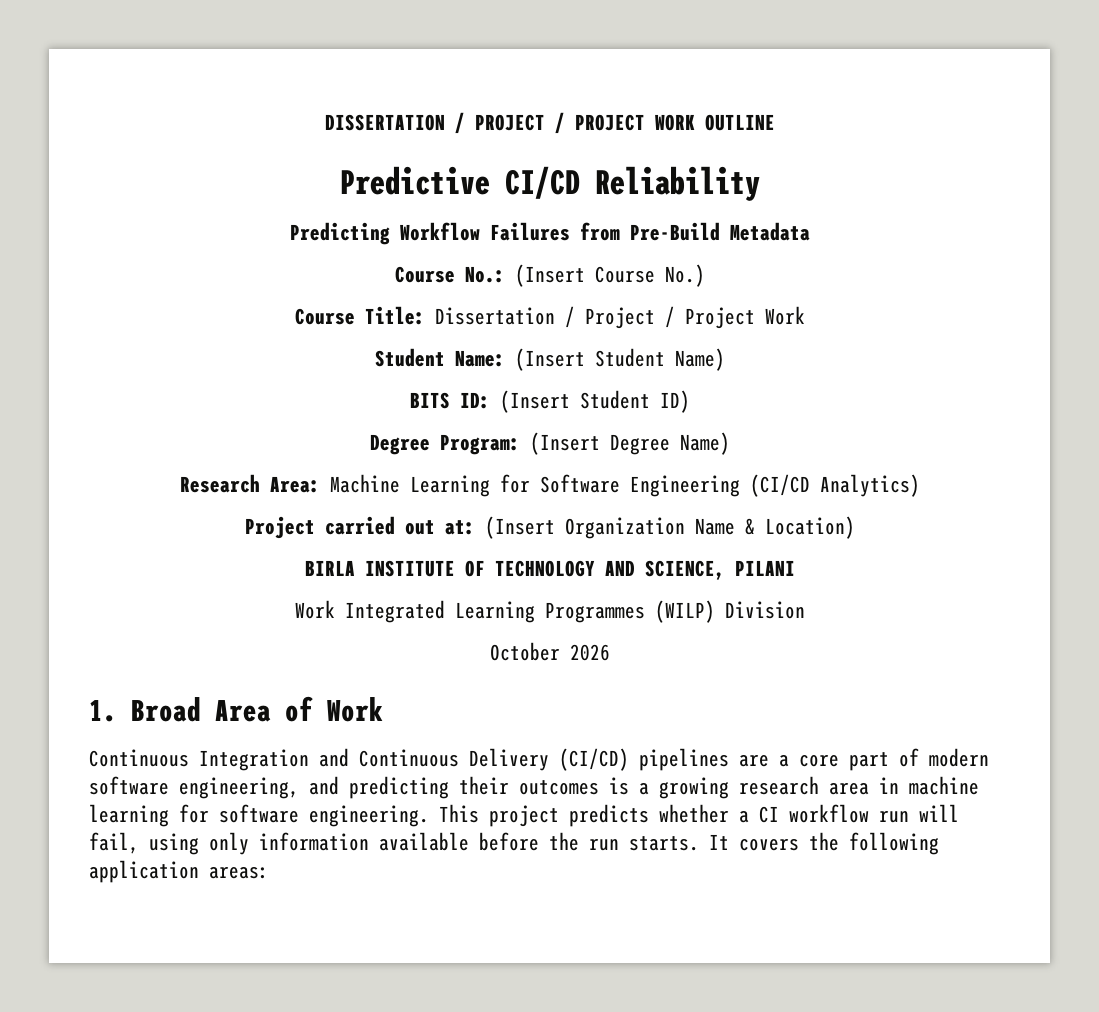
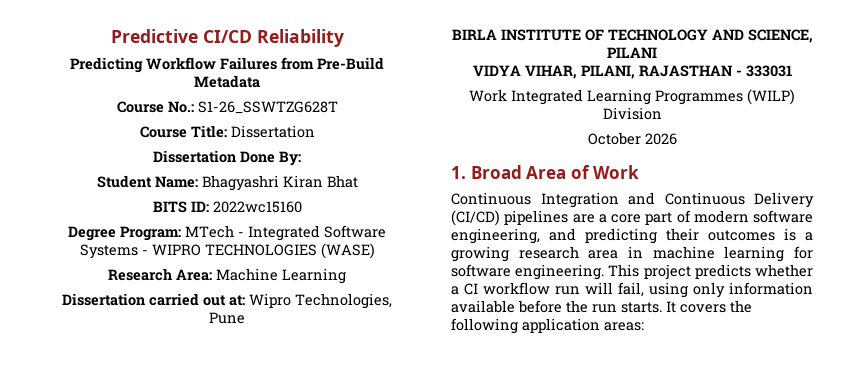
[324,112,775,134] DISSERTATION / PROJECT / PROJECT WORK OUTLINE // -> (110, 36) none
[514,264,705,287] (Insert Course No.) -> [197,101,338,114] S1-26_SSWTZG628T
[564,306,805,329] / Project / Project Work -> [153,150,301,166] // Dissertation Done By:
[514,348,725,371] (Insert Student Name) -> [201,175,358,191] Bhagyashri Kiran Bhat
[499,390,690,413] (Insert Student ID) -> [212,201,302,213] 2022wc15160
[529,432,730,455] [179,474,920,497] [244,516,855,539] (Insert Degree Name) // Research Area: Machine Learning for Software Engineering (CI/CD Analytics) // Project carried out at: (Insert Organization Name & Location) -> [185,225,386,241] [79,243,375,259] [108,268,346,284] [62,293,392,309] [209,312,245,324] MTech - Integrated Software Systems - WIPRO TECHNOLOGIES (WASE) // Research Area: Machine Learning // Dissertation carried out at: Wipro Technologies, Pune
(795, 568) none -> [472,65,792,79] // VIDYA VIHAR, PILANI, RAJASTHAN - 333031

